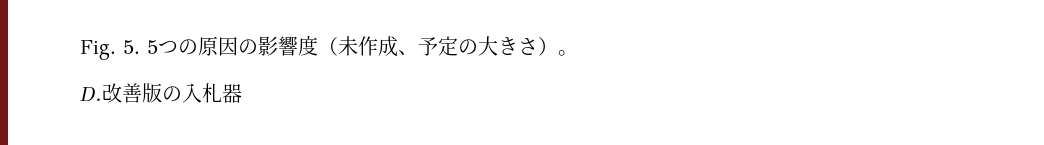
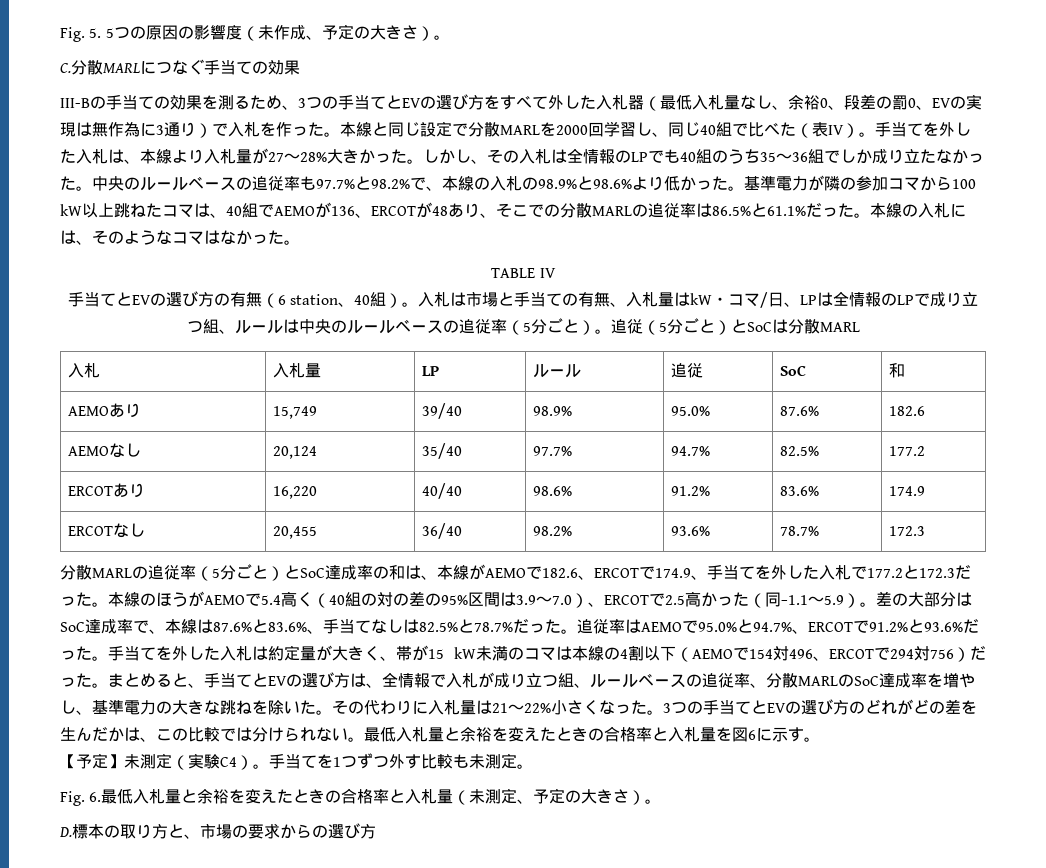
[80,83,242,103] D.改善版の入札器 -> [60,59,300,75] [60,94,982,111] [60,121,971,138] [60,148,984,164] [60,175,976,191] [60,202,966,218] [60,230,300,245] [491,268,556,278] [67,291,979,308] [186,318,860,335] [67,363,100,378] [272,363,321,378] [421,366,439,376] [532,364,581,378] [670,363,703,378] [779,365,806,376] [888,363,905,378] [67,403,141,418] [272,406,317,419] [421,403,462,419] [532,406,572,416] [670,406,710,416] [779,406,819,416] [888,406,925,416] [67,443,141,458] [272,446,317,459] [421,443,462,459] [532,446,572,456] [670,446,710,456] [779,446,819,456] [888,446,925,456] [67,483,145,498] [272,486,317,499] [421,483,462,499] [532,486,572,496] [670,486,710,496] [779,486,819,496] [888,486,925,496] [67,523,145,538] [272,526,317,539] [421,523,462,539] [532,526,572,536] [670,526,710,536] [779,526,819,536] [888,526,925,536] [60,564,971,581] [60,591,972,608] [60,619,979,634] [60,645,986,662] [60,672,975,688] [60,699,977,715] [60,726,820,742] [60,753,533,770] [60,788,662,806] [59,823,376,839] C.分散MARLにつなぐ手当ての効果 // III-Bの手当ての効果を測るため、3つの手当てとEVの選び方をすべて外した入札器（最低入札量なし、余裕0、段差の罰0、EVの実現は無作為に3通り）で入札を作った。本線と同じ設定で分散MARLを2000回学習し、同じ40組で比べた（表IV）。手当てを外した入札は、本線より入札量が27〜28%大きかった。しかし、その入札は全情報のLPでも40組のうち35〜36組でしか成り立たなかった。中央のルールベースの追従率も97.7%と98.2%で、本線の入札の98.9%と98.6%より低かった。基準電力が隣の参加コマから100 kW以上跳ねたコマは、40組でAEMOが136、ERCOTが48あり、そこでの分散MARLの追従率は86.5%と61.1%だった。本線の入札には、そのようなコマはなかった。 // TABLE IV // 手当てとEVの選び方の有無（6 station、40組）。入札は市場と手当ての有無、入札量はkW・コマ/日、LPは全情報のLPで成り立つ組、ルールは中央のルールベースの追従率（5分ごと）。追従（5分ごと）とSoCは分散MARL // 入札 | 入札量 | LP | ルール | 追従 | SoC | 和 // AEMOあり | 15,749 | 39/40 | 98.9% | 95.0% | 87.6% | 182.6 // AEMOなし | 20,124 | 35/40 | 97.7% | 94.7% | 82.5% | 177.2 // ERCOTあり | 16,220 | 40/40 | 98.6% | 91.2% | 83.6% | 174.9 // ERCOTなし | 20,455 | 36/40 | 98.2% | 93.6% | 78.7% | 172.3 // 分散MARLの追従率（5分ごと）とSoC達成率の和は、本線がAEMOで182.6、ERCOTで174.9、手当てを外した入札で177.2と172.3だった。本線のほうがAEMOで5.4高く（40組の対の差の95%区間は3.9〜7.0）、ERCOTで2.5高かった（同−1.1〜5.9）。差の大部分はSoC達成率で、本線は87.6%と83.6%、手当てなしは82.5%と78.7%だった。追従率はAEMOで95.0%と94.7%、ERCOTで91.2%と93.6%だった。手当てを外した入札は約定量が大きく、帯が15 kW未満のコマは本線の4割以下（AEMOで154対496、ERCOTで294対756）だった。まとめると、手当てとEVの選び方は、全情報で入札が成り立つ組、ルールベースの追従率、分散MARLのSoC達成率を増やし、基準電力の大きな跳ねを除いた。その代わりに入札量は21〜22%小さくなった。3つの手当てとEVの選び方のどれがどの差を生んだかは、この比較では分けられない。最低入札量と余裕を変えたときの合格率と入札量を図6に示す。 // 【予定】未測定（実験C4）。手当てを1つずつ外す比較も未測定。 // Fig. 6.最低入札量と余裕を変えたときの合格率と入札量（未測定、予定の大きさ）。 // D.標本の取り方と、市場の要求からの選び方

